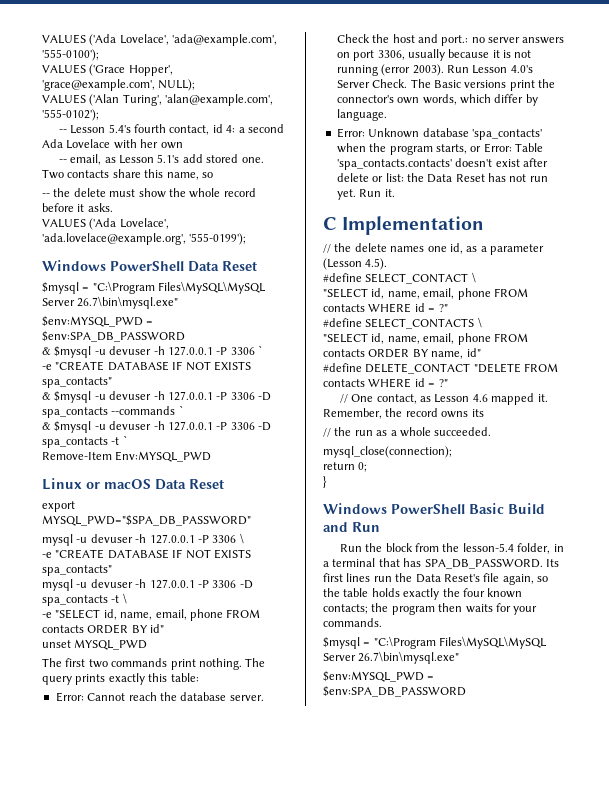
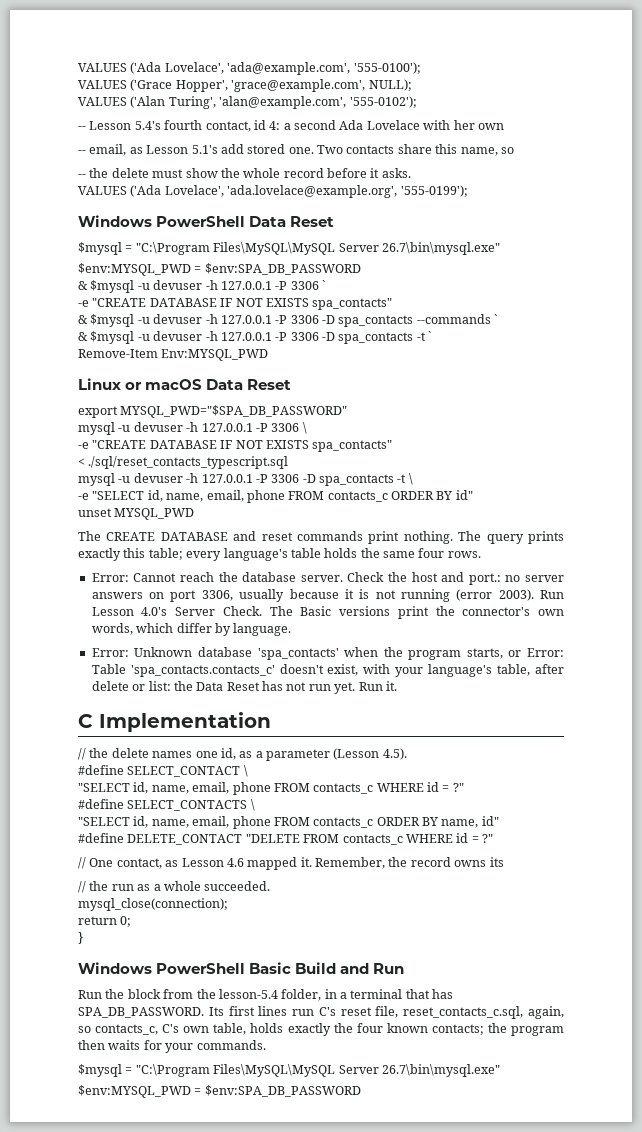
(112, 570) none -> [78,456,289,469] // < ./sql/reset_contacts_typescript.sql
[42,625,84,633] contacts -> [327,491,388,502] contacts_c
[65,658,108,668] first two -> [106,531,293,541] CREATE DATABASE and reset
[170,673,199,682] table: -> [148,548,481,561] table; every language's table holds the same four rows.
[336,158,520,170] 'spa_contacts.contacts' doesn't exist -> [130,664,531,677] 'spa_contacts.contacts_c' doesn't exist, with your language's table,
[323,304,365,312] contacts -> [313,783,374,794] contacts_c
[323,349,365,357] contacts -> [313,817,374,828] contacts_c
[323,379,365,387] contacts -> [342,834,403,845] contacts_c
[395,573,548,585] [323,588,369,597] the Data Reset's file again, so the table -> [318,1006,564,1019] [78,1023,247,1035] C's reset file, reset_contacts_c.sql, again, so contacts_c, C's own table,

